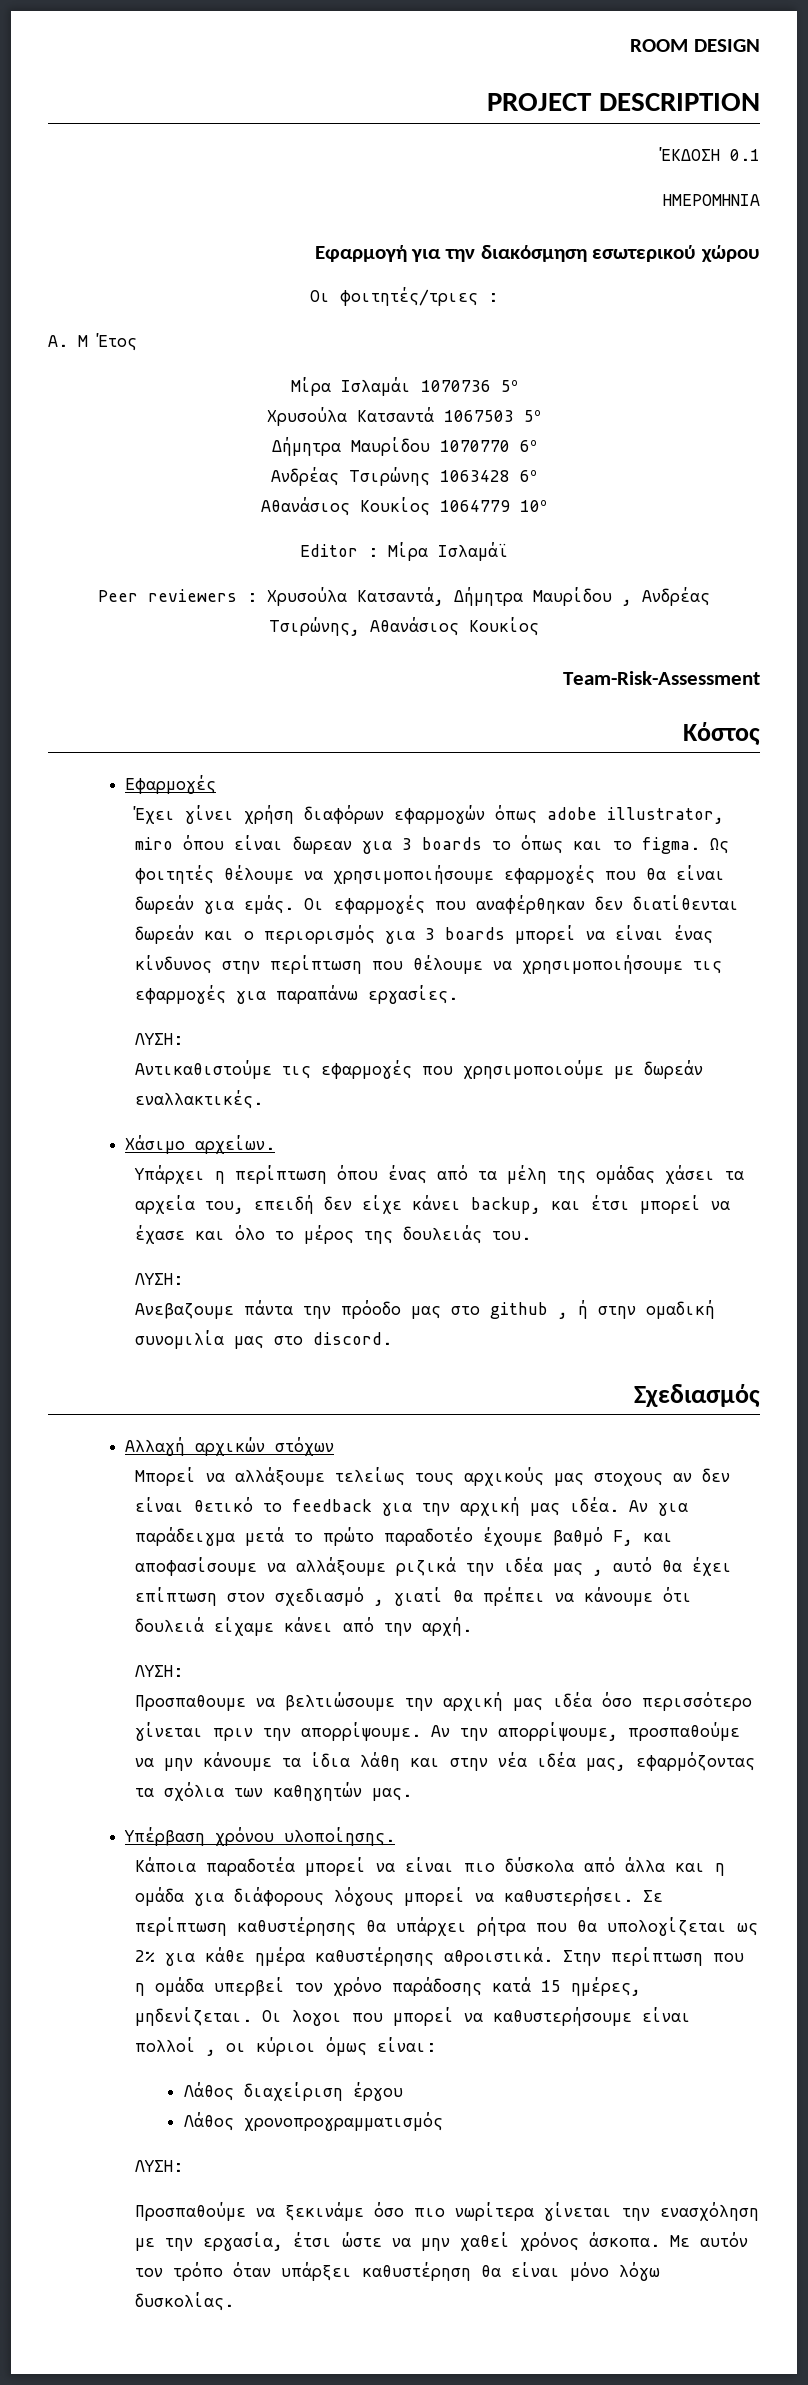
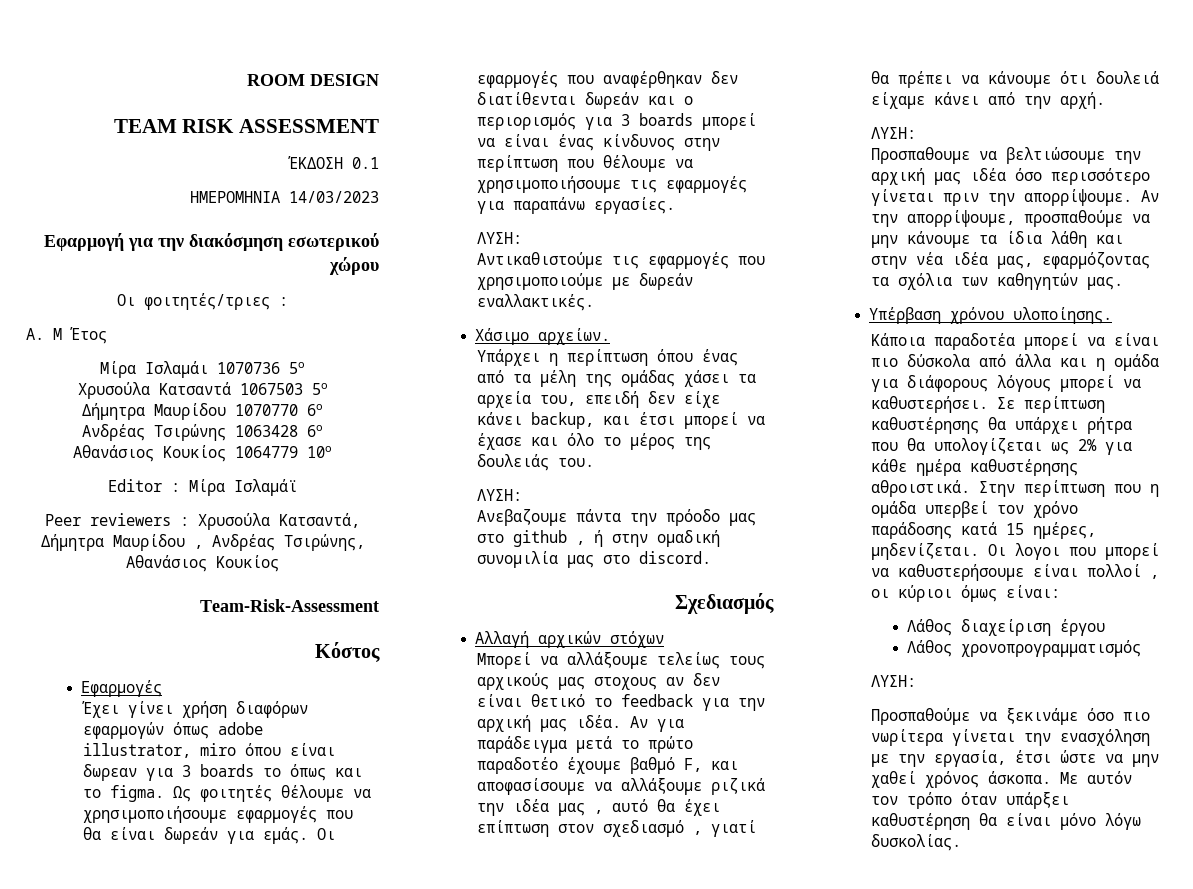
[487,93,760,111] PROJECT DESCRIPTION -> [113,119,379,133] TEAM RISK ASSESSMENT
(760, 200) none -> [289,191,379,203] 14/03/2023

